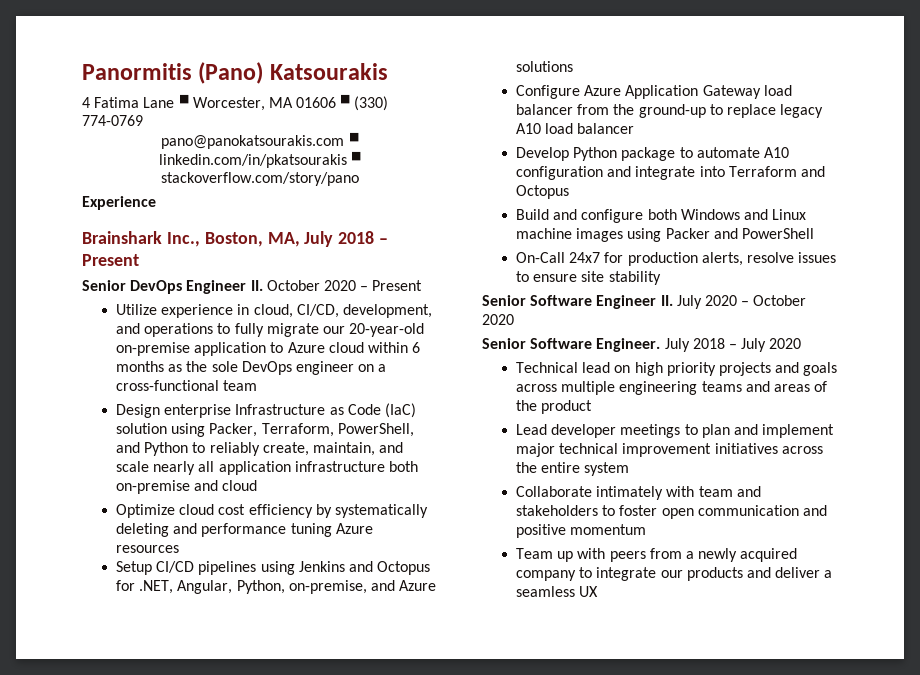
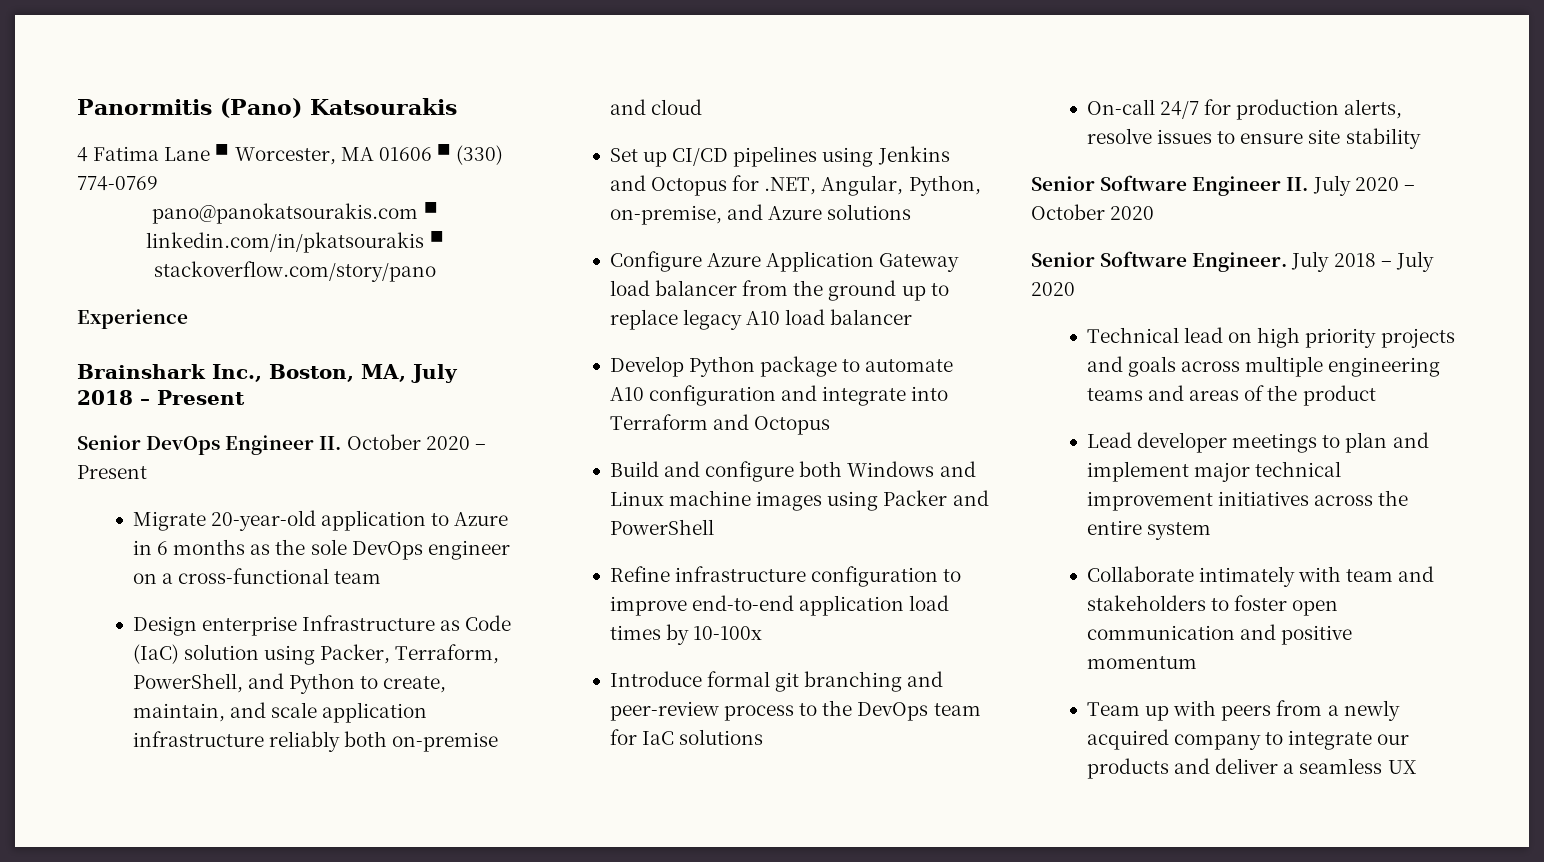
[116,304,433,318] [116,323,425,337] [116,342,191,356] Utilize experience in cloud, CI/CD, development, and operations to fully migrate our 20-year-old on-premise -> [132,510,317,531] Migrate 20-year-old
[328,342,409,353] cloud within -> [132,540,152,555] in
[209,442,260,456] reliably -> (379, 682) none
[153,461,215,475] nearly all -> (318, 710) none
(385, 466) none -> [269,731,341,752] reliably
[116,504,429,518] [116,523,373,537] [116,545,180,553] [116,561,153,575] Optimize cloud cost efficiency by systematically deleting and performance tuning Azure resources // Setup -> [609,148,668,167] Set up
[638,104,706,118] ground-up -> [828,280,926,301] ground up
[516,252,601,263] On-Call 24x7 -> [609,566,962,587] [609,595,950,616] [609,624,763,645] [609,671,944,692] [609,700,981,721] [609,729,764,745] [1086,99,1200,119] Refine infrastructure configuration to improve end-to-end application load times by 10-100x // Introduce formal git branching and peer-review process to the DevOps team for IaC solutions // On-call 24/7

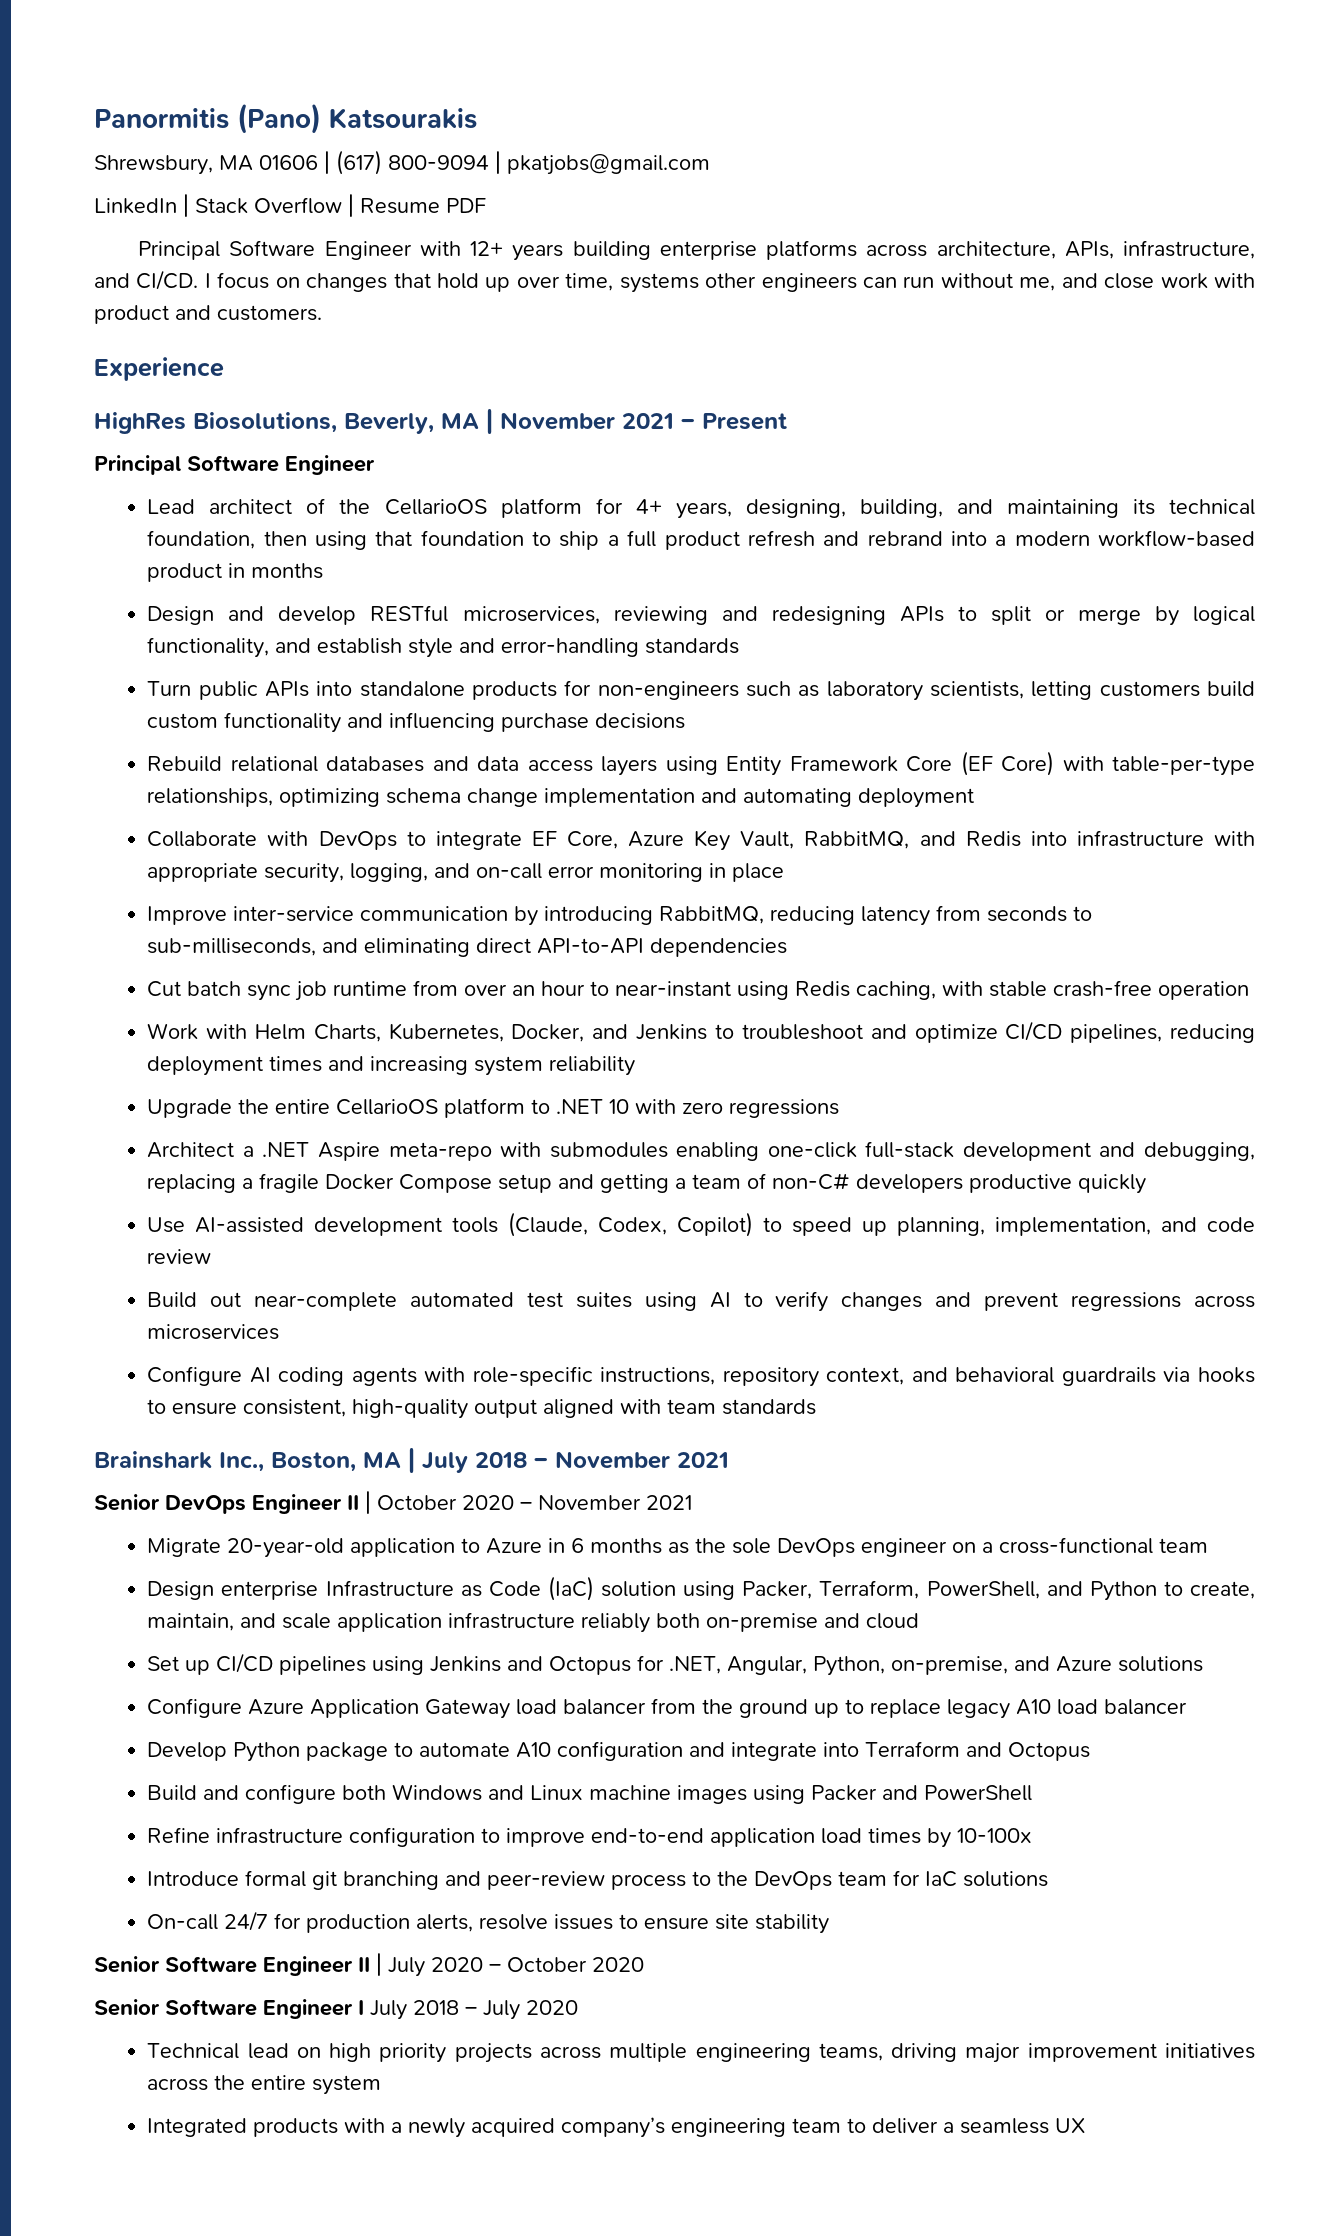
[77,144,504,165] [77,176,158,191] [152,202,438,224] [146,231,444,253] [154,261,436,282] [77,309,188,329] 4 Fatima Lane ■ Worcester, MA 01606 ■ (330) 774-0769 // pano@panokatsourakis.com ■ linkedin.com/in/pkatsourakis ■ stackoverflow.com/story/pano // Experience -> [94,150,710,175] [94,194,486,217] [138,240,1256,261] [94,270,1255,293] [94,305,322,324] [94,357,224,381] [94,409,787,434] [94,455,375,475] [147,498,1255,519] [147,530,1255,550] [147,563,324,582] [147,605,1255,626] [147,637,740,658] [147,680,1255,701] [147,712,686,733] [147,751,1255,776] [147,788,975,808] [147,830,1255,851] [147,863,785,883] [147,905,1093,926] [147,938,788,957] [147,980,1250,1001] [147,1021,1255,1043] [147,1056,636,1076] [147,1098,840,1118] [147,1141,1255,1161] [147,1173,1147,1194] [147,1212,1255,1237] [147,1249,212,1264] [147,1291,1255,1312] [147,1324,280,1340] [147,1366,1255,1387] [147,1399,817,1419] Shrewsbury, MA 01606 | (617) 800-9094 | pkatjobs@gmail.com // LinkedIn | Stack Overflow | Resume PDF // Principal Software Engineer with 12+ years building enterprise platforms across architecture, APIs, infrastructure, and CI/CD. I focus on changes that hold up over time, systems other engineers can run without me, and close work with product and customers. // Experience // HighRes Biosolutions, Beverly, MA | November 2021 – Present // Principal Software Engineer // Lead architect of the CellarioOS platform for 4+ years, designing, building, and maintaining its technical foundation, then using that foundation to ship a full product refresh and rebrand into a modern workflow-based product in months // Design and develop RESTful microservices, reviewing and redesigning APIs to split or merge by logical functionality, and establish style and error-handling standards // Turn public APIs into standalone products for non-engineers such as laboratory scientists, letting customers build custom functionality and influencing purchase decisions // Rebuild relational databases and data access layers using Entity Framework Core (EF Core) with table-per-type relationships, optimizing schema change implementation and automating deployment // Collaborate with DevOps to integrate EF Core, Azure Key Vault, RabbitMQ, and Redis into infrastructure with appropriate security, logging, and on-call error monitoring in place // Improve inter-service communication by introducing RabbitMQ, reducing latency from seconds to sub-milliseconds, and eliminating direct API-to-API dependencies // Cut batch sync job runtime from over an hour to near-instant using Redis caching, with stable crash-free operation // Work with Helm Charts, Kubernetes, Docker, and Jenkins to troubleshoot and optimize CI/CD pipelines, reducing deployment times and increasing system reliability // Upgrade the entire CellarioOS platform to .NET 10 with zero regressions // Architect a .NET Aspire meta-repo with submodules enabling one-click full-stack development and debugging, replacing a fragile Docker Compose setup and getting a team of non-C# developers productive quickly // Use AI-assisted development tools (Claude, Codex, Copilot) to speed up planning, implementation, and code review // Build out near-complete automated test suites using AI to verify changes and prevent regressions across microservices // Configure AI coding agents with role-specific instructions, repository context, and behavioral guardrails via hooks to ensure consistent, high-quality output aligned with team standards
[361,364,458,383] [77,390,245,405] MA, July 2018 – Present -> [363,1448,729,1473] MA | July 2018 – November 2021
[319,436,342,450] II. -> [347,1491,371,1514] II |
[77,465,147,479] Present -> [538,1495,692,1510] November 2021
[1286,177,1309,191] II. -> [358,1953,382,1976] II |
[1192,252,1288,272] Engineer. -> [263,1999,364,2019] Engineer I
[1086,356,1177,377] and goals -> (532, 2053) none
[1086,385,1376,406] [1086,432,1429,453] [1086,461,1342,482] teams and areas of the product // Lead developer meetings to plan and implement major technical -> [818,2043,1021,2063] teams, driving major
[1086,566,1435,587] [1086,595,1339,616] [1086,624,1353,645] [1086,656,1197,669] [1086,700,1400,721] [1086,729,1410,750] [1086,758,1211,779] Collaborate intimately with team and stakeholders to foster open communication and positive momentum // Team up with peers from a newly acquired company to integrate our products and -> [147,2117,867,2138] Integrated products with a newly acquired company’s engineering team to

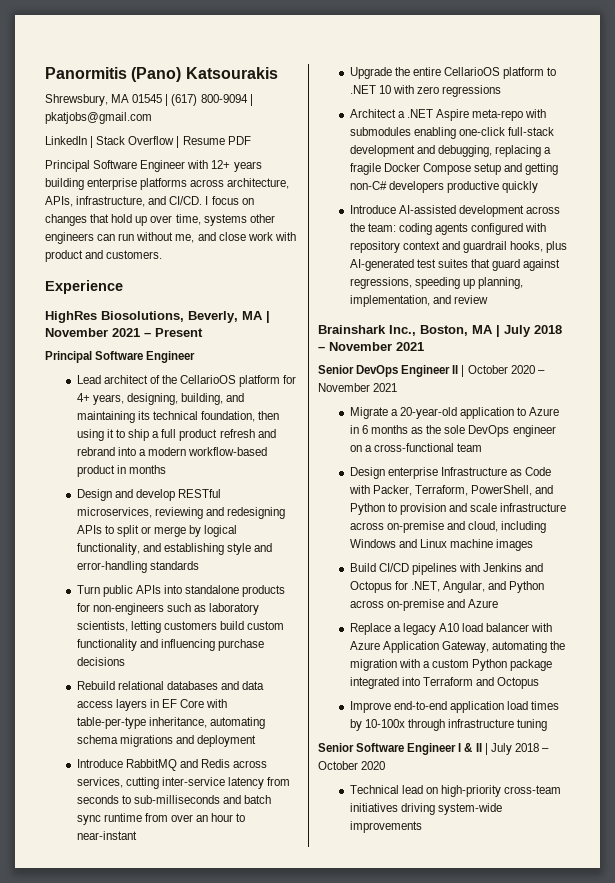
[259,155,318,170] 01606 -> [132,94,163,103] 01545
[375,530,524,546] that foundation -> [106,429,114,438] it
[317,638,403,654] establish -> [164,543,225,555] establishing
[665,751,1255,776] [147,788,975,808] [147,830,1255,851] [147,863,785,883] [147,905,1093,926] [147,938,788,957] [147,981,182,997] using Entity Framework Core (EF Core) with table-per-type relationships, optimizing schema change implementation and automating deployment // Collaborate with DevOps to integrate EF Core, Azure Key Vault, RabbitMQ, and Redis into infrastructure with appropriate security, logging, and on-call error monitoring in place // Improve inter-service communication by introducing RabbitMQ, reducing latency from seconds to sub-milliseconds, and eliminating direct API-to-API dependencies // Cut -> [150,699,228,708] [76,717,266,729] [76,735,257,747] [76,759,268,771] [76,777,291,789] [76,795,242,804] in EF Core with table-per-type inheritance, automating schema migrations and deployment // Introduce RabbitMQ and Redis across services, cutting inter-service latency from seconds to sub-milliseconds and
[295,981,328,1001] job -> (101, 820) none
[737,980,1250,1000] [147,1021,1255,1043] [147,1056,636,1076] using Redis caching, with stable crash-free operation // Work with Helm Charts, Kubernetes, Docker, and Jenkins to troubleshoot and optimize CI/CD pipelines, reducing deployment times and increasing system reliability -> (137, 835) none
[675,1173,767,1189] a team of -> (559, 169) none
[147,1217,186,1233] Use -> [349,205,396,214] Introduce
[452,1212,853,1237] tools (Claude, Codex, Copilot) to speed -> [526,206,561,214] [349,223,547,235] [349,241,568,253] [349,259,561,271] [349,277,460,289] across the team: coding agents configured with repository context and guardrail hooks, plus AI-generated test suites that guard against regressions, speeding
[1207,1217,1255,1232] code -> (451, 299) none
[147,1291,1255,1312] [147,1324,280,1340] [147,1366,1255,1387] [147,1399,817,1419] // Build out near-complete automated test suites using AI to verify changes and prevent regressions across microservices // Configure AI coding agents with role-specific instructions, repository context, and behavioral guardrails via hooks to ensure consistent, high-quality output aligned with team standards -> (489, 299) none
(222, 1547) none -> [390,409,398,416] a
[547,1576,736,1601] (IaC) solution using -> [348,485,370,494] with
[1189,1581,1255,1599] [147,1612,920,1633] [147,1656,211,1675] create, maintain, and scale application infrastructure reliably both on-premise and cloud // Set up -> [400,503,567,515] [349,521,547,533] [349,539,534,551] [349,563,376,572] provision and scale infrastructure across on-premise and cloud, including Windows and Linux machine images // Build
[372,1656,425,1675] using -> [459,563,481,572] with
[813,1656,1204,1676] [147,1698,1188,1719] [147,1741,1091,1762] [147,1784,1033,1804] [147,1827,586,1847] Python, on-premise, and Azure solutions // Configure Azure Application Gateway load balancer from the ground up to replace legacy A10 load balancer // Develop Python package to automate A10 configuration and integrate into Terraform and Octopus // Build and configure both Windows and Linux machine images using Packer and PowerShell // Refine infrastructure configuration to improve -> [488,581,545,593] [349,599,499,611] [349,623,553,635] [349,641,566,653] [349,659,553,671] [349,677,540,689] [349,701,391,713] and Python across on-premise and Azure // Replace a legacy A10 load balancer with Azure Application Gateway, automating the migration with a custom Python package integrated into Terraform and Octopus // Improve
[147,1870,1049,1890] [147,1911,830,1934] [94,1953,644,1977] // Introduce formal git branching and peer-review process to the DevOps team for IaC solutions // On-call 24/7 for production alerts, resolve issues to ensure site stability // Senior Software Engineer II | July 2020 – October 2020 -> [408,719,548,731] through infrastructure tuning
[370,2000,520,2020] July 2018 – July -> [464,743,549,755] [318,761,358,770] & II | July 2018 – October
[329,2043,1255,2063] [147,2075,382,2095] [147,2117,1086,2138] high priority projects across multiple engineering teams, driving major improvement initiatives across the entire system // Integrated products with a newly acquired company’s engineering team to deliver a seamless UX -> [441,785,562,797] [349,803,503,815] [349,821,422,833] high-priority cross-team initiatives driving system-wide improvements

